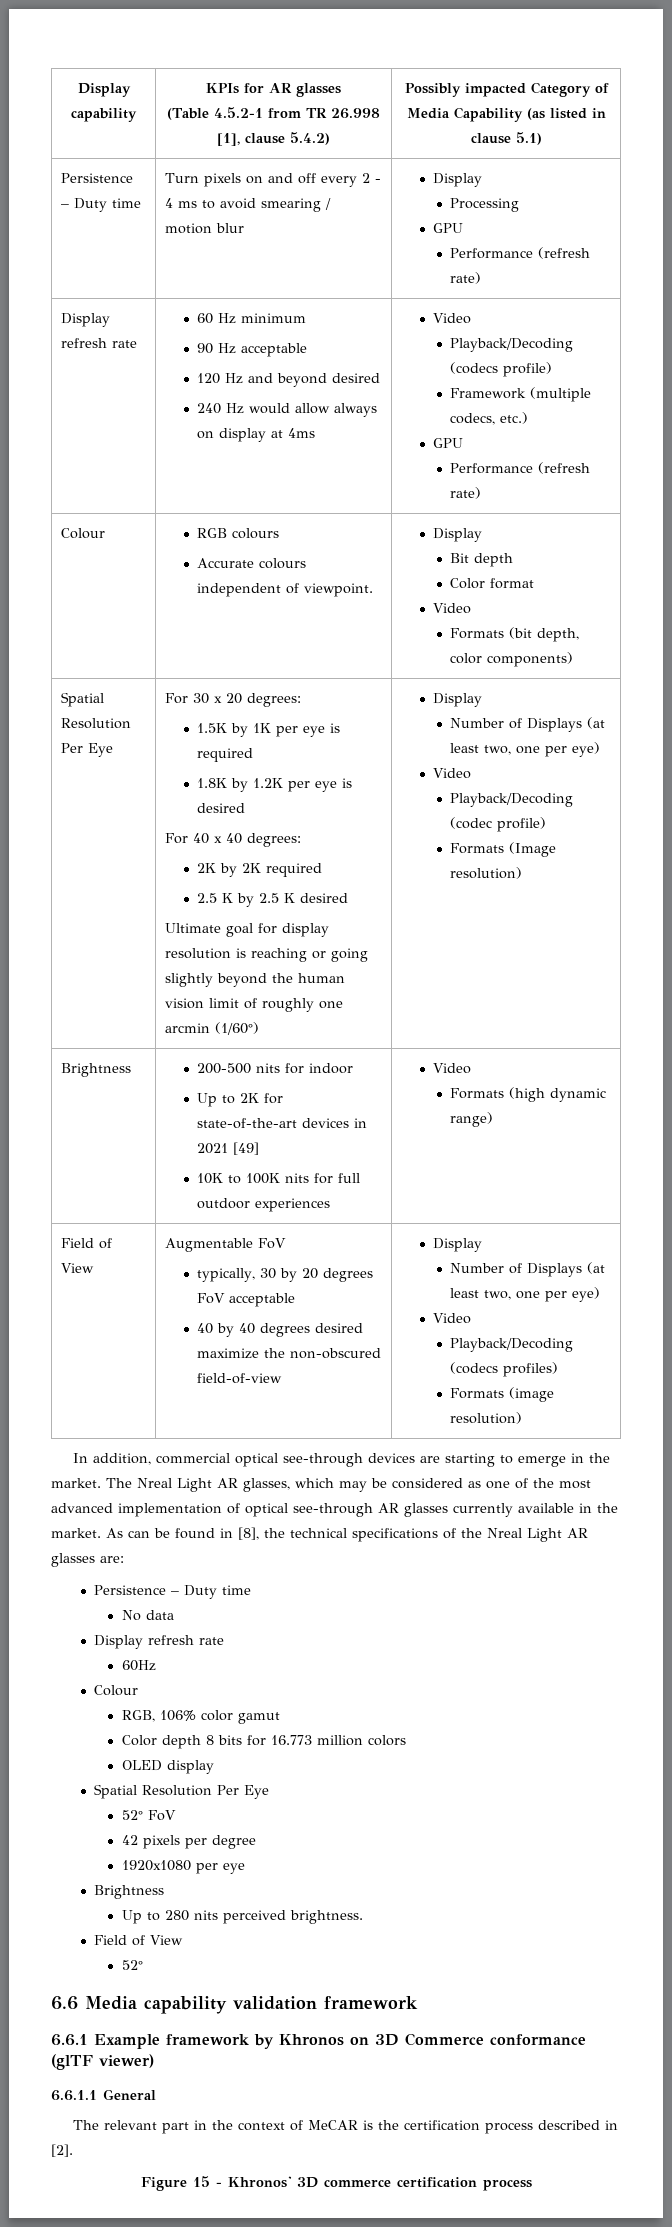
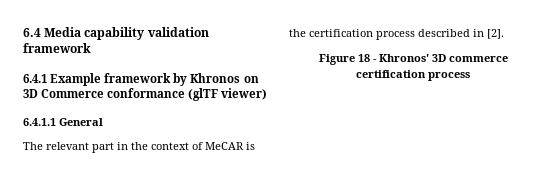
[77,83,131,97] [71,108,137,122] [206,83,341,97] [167,107,380,120] [217,132,330,146] [404,82,609,97] [406,107,606,122] [470,132,542,145] [61,173,134,183] [61,198,142,212] [165,173,382,187] [165,198,332,212] [165,223,245,234] [433,173,483,187] [449,198,519,212] [433,223,464,233] [449,247,590,259] [449,272,481,284] [61,313,111,327] [61,338,138,348] [197,313,307,324] [197,343,308,357] [197,373,381,387] [197,403,378,417] [197,428,316,442] [433,313,472,324] [449,338,573,352] [449,362,552,377] [449,387,591,402] [449,412,528,425] [433,438,464,448] [449,462,590,474] [449,487,481,499] [61,528,106,539] [197,528,280,539] [197,558,307,569] [197,583,374,597] [433,528,483,542] [449,553,513,567] [449,578,534,589] [433,603,472,614] [449,627,579,642] [449,652,573,667] [61,692,105,707] [61,718,132,729] [61,743,114,757] [165,693,302,707] [197,723,341,737] [197,748,254,762] [197,778,353,792] [197,803,246,813] [165,833,302,847] [197,863,323,877] [197,893,349,907] [165,923,330,937] [165,948,369,962] [165,973,346,987] [165,998,344,1012] [165,1022,260,1035] [433,693,483,707] [449,717,605,732] [449,742,600,757] [433,768,472,779] [449,793,573,807] [449,817,546,832] [449,842,556,857] [449,867,522,879] [61,1063,132,1077] [197,1063,354,1074] [197,1093,284,1107] [197,1118,368,1129] [197,1142,260,1155] [197,1173,361,1184] [197,1198,331,1212] [433,1063,472,1074] [449,1087,606,1102] [449,1112,493,1127] [61,1238,113,1249] [61,1263,95,1273] [165,1238,287,1252] [197,1268,374,1282] [197,1293,296,1307] [197,1323,364,1337] [197,1348,382,1359] [197,1373,283,1384] [433,1238,483,1252] [449,1262,605,1277] [449,1287,600,1302] [433,1313,472,1324] [449,1338,573,1352] [449,1362,558,1377] [449,1387,554,1402] [449,1412,522,1424] [72,1453,610,1467] [51,1478,591,1492] [51,1503,618,1517] [51,1527,588,1542] [51,1553,124,1567] [94,1585,252,1599] [121,1610,174,1621] [94,1635,225,1649] [121,1660,156,1671] [94,1685,139,1696] [121,1710,280,1724] [121,1735,406,1749] [121,1760,214,1774] [94,1784,270,1799] [121,1810,176,1821] [121,1835,256,1849] [121,1860,245,1874] [94,1885,165,1899] [121,1910,363,1924] [94,1935,184,1946] [121,1960,143,1970] [51,1996,78,2010] Display capability | KPIs for AR glasses // (Table 4.5.2-1 from TR 26.998 [1], clause 5.4.2) | Possibly impacted Category of Media Capability (as listed in clause 5.1) // Persistence – Duty time | Turn pixels on and off every 2 - 4 ms to avoid smearing / motion blur | Display // Processing // GPU // Performance (refresh rate) // Display refresh rate | 60 Hz minimum // 90 Hz acceptable // 120 Hz and beyond desired // 240 Hz would allow always on display at 4ms | Video // Playback/Decoding (codecs profile) // Framework (multiple codecs, etc.) // GPU // Performance (refresh rate) // Colour | RGB colours // Accurate colours independent of viewpoint. | Display // Bit depth // Color format // Video // Formats (bit depth, color components) // Spatial Resolution Per Eye | For 30 x 20 degrees: // 1.5K by 1K per eye is required // 1.8K by 1.2K per eye is desired // For 40 x 40 degrees: // 2K by 2K required // 2.5 K by 2.5 K desired // Ultimate goal for display resolution is reaching or going slightly beyond the human vision limit of roughly one arcmin (1/60°) | Display // Number of Displays (at least two, one per eye) // Video // Playback/Decoding (codec profile) // Formats (Image resolution) // Brightness | 200-500 nits for indoor // Up to 2K for state-of-the-art devices in 2021 [49] // 10K to 100K nits for full outdoor experiences | Video // Formats (high dynamic range) // Field of View | Augmentable FoV // typically, 30 by 20 degrees FoV acceptable // 40 by 40 degrees desired maximize the non-obscured field-of-view | Display // Number of Displays (at least two, one per eye) // Video // Playback/Decoding (codecs profiles) // Formats (image resolution) // In addition, commercial optical see-through devices are starting to emerge in the market. The Nreal Light AR glasses, which may be considered as one of the most advanced implementation of optical see-through AR glasses currently available in the market. As can be found in [8], the technical specifications of the Nreal Light AR glasses are: // Persistence – Duty time // No data // Display refresh rate // 60Hz // Colour // RGB, 106% color gamut // Color depth 8 bits for 16.773 million colors // OLED display // Spatial Resolution Per Eye // 52° FoV // 42 pixels per degree // 1920x1080 per eye // Brightness // Up to 280 nits perceived brightness. // Field of View // 52° // 6.6 -> [23,28,41,37] 6.4
[51,2034,88,2046] 6.6.1 -> [23,74,47,83] 6.4.1
[51,2090,97,2101] 6.6.1.1 -> [23,118,56,126] 6.4.1.1
[192,2176,210,2187] 15 -> [357,54,370,62] 18

